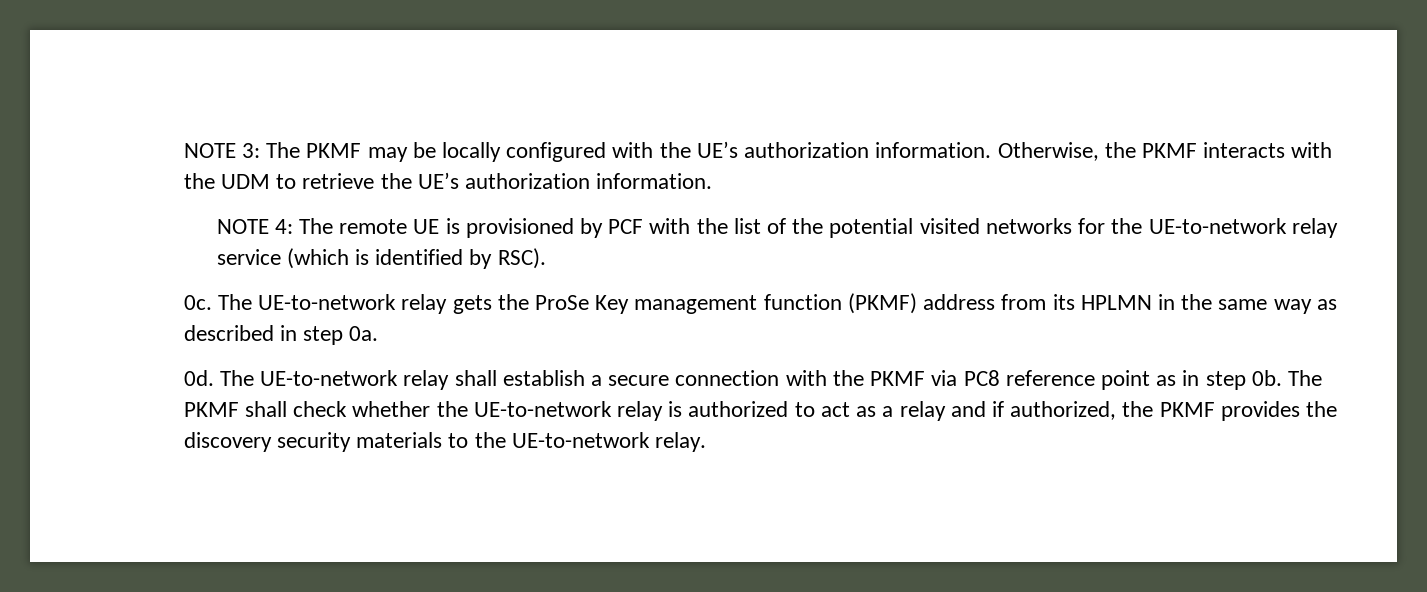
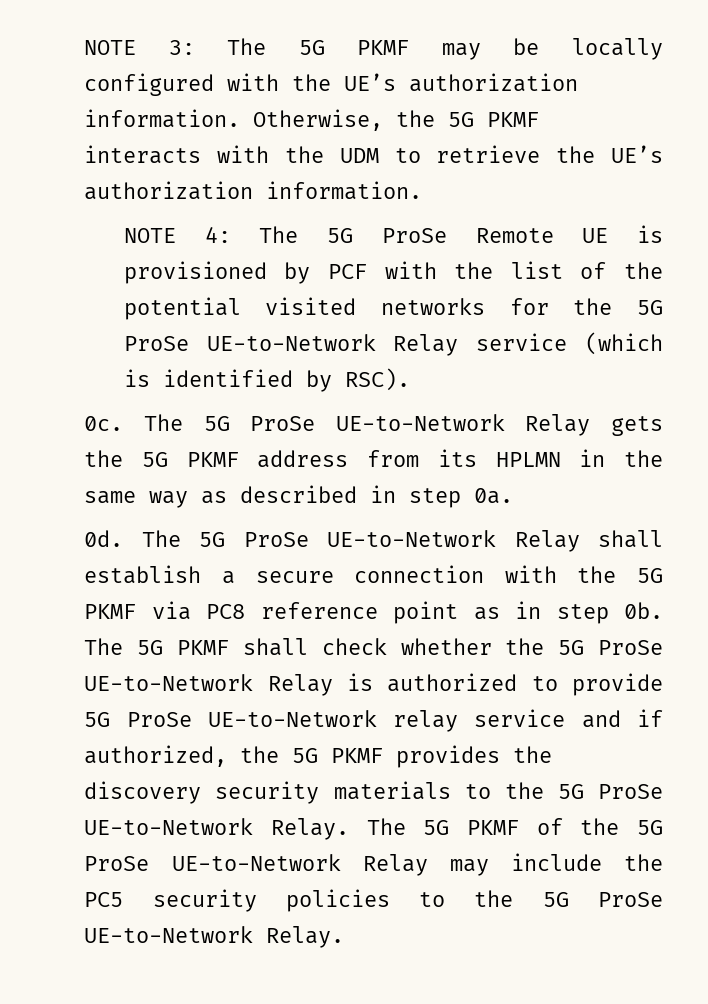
(301, 150) none -> [298,40,325,55] 5G
(1136, 150) none -> [448,112,475,127] 5G
[339,219,408,234] remote -> [327,228,554,243] 5G ProSe Remote
[1148,218,1338,238] UE-to-network relay -> [637,300,663,315] [123,334,459,356] 5G ProSe UE-to-Network Relay
[258,293,917,314] UE-to-network relay gets the ProSe Key management function (PKMF) -> [203,414,663,436] [84,450,239,467] 5G ProSe UE-to-Network Relay gets the 5G PKMF
[260,370,450,390] UE-to-network relay -> [199,530,580,552] 5G ProSe UE-to-Network Relay
(864, 378) none -> [636,568,663,583] 5G
(1322, 378) none -> [137,640,164,655] 5G
[473,401,946,421] UE-to-network relay is authorized to act as a relay -> [558,640,663,655] [84,673,663,696] [84,709,566,732] 5G ProSe UE-to-Network Relay is authorized to provide 5G ProSe UE-to-Network relay service
(1154, 409) none -> [292,748,319,763] 5G
[511,432,707,452] UE-to-network relay. -> [557,784,663,799] [84,818,663,840] [84,853,664,876] [84,889,663,912] [84,926,345,948] 5G ProSe UE-to-Network Relay. The 5G PKMF of the 5G ProSe UE-to-Network Relay may include the PC5 security policies to the 5G ProSe UE-to-Network Relay.

